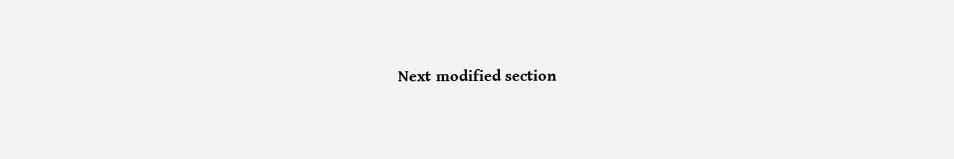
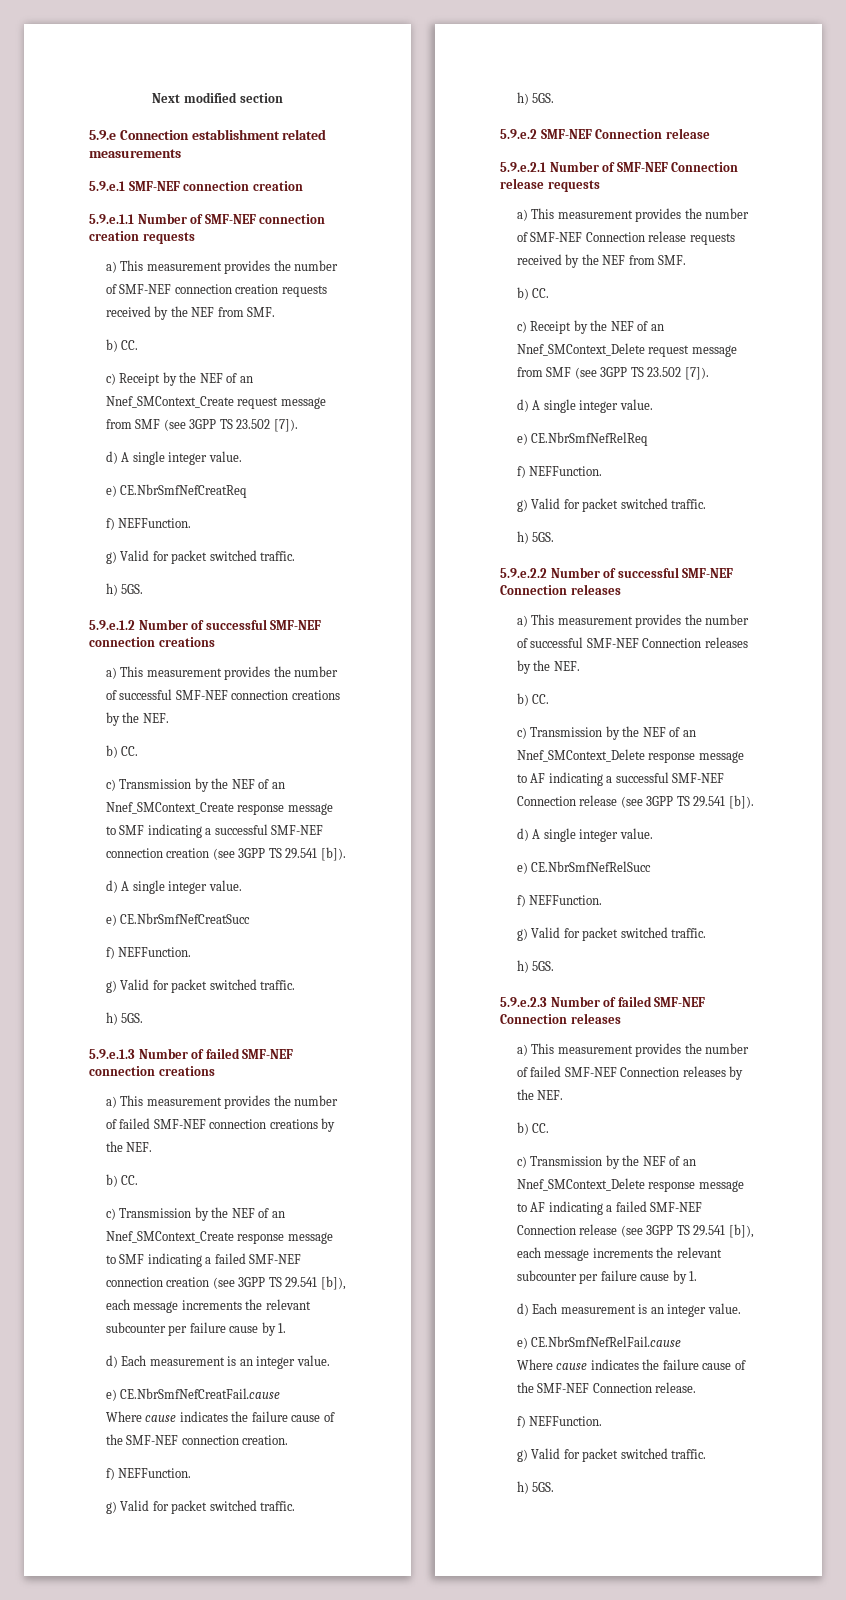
(558, 75) none -> [89,129,327,140] [89,149,181,158] [89,181,303,191] [89,213,326,224] [89,231,195,244] [105,260,339,274] [105,284,327,297] [105,306,276,320] [105,339,139,352] [105,372,253,386] [105,396,326,409] [105,419,298,432] [105,451,242,465] [105,484,248,498] [105,518,192,530] [105,550,296,564] [105,583,144,596] [89,619,322,630] [89,637,215,647] [105,666,339,680] [105,689,340,700] [105,712,169,726] [105,745,139,758] [105,778,285,792] [105,802,333,815] [105,824,324,838] [105,847,346,861] [105,880,242,894] [105,913,251,926] [105,947,192,959] [105,979,296,993] [105,1012,144,1025] [89,1048,294,1059] [89,1066,215,1076] [105,1095,339,1109] [105,1118,336,1132] [105,1141,153,1152] [105,1174,139,1187] [105,1207,285,1221] [105,1231,333,1244] [105,1253,302,1267] [105,1276,346,1290] [105,1299,311,1313] [105,1322,287,1336] [105,1355,330,1369] [105,1388,281,1401] [105,1411,335,1422] [105,1434,289,1445] [105,1468,192,1480] [105,1500,296,1514] [516,92,555,105] [500,128,710,139] [500,161,739,172] [500,178,600,192] [516,208,750,222] [516,231,735,245] [516,254,687,268] [516,287,550,300] [516,320,664,334] [516,343,737,357] [516,367,709,380] [516,399,653,413] [516,432,649,446] [516,466,603,478] [516,498,707,512] [516,531,555,544] [500,567,734,578] [500,584,621,595] [516,614,750,628] [516,637,748,648] [516,660,580,674] [516,693,550,706] [516,726,696,740] [516,749,744,763] [516,772,725,786] [516,795,754,809] [516,828,653,842] [516,861,652,874] [516,895,603,907] [516,927,707,941] [516,960,555,973] [500,996,706,1007] [500,1013,621,1024] [516,1043,750,1057] [516,1066,744,1080] [516,1089,564,1100] [516,1122,550,1135] [516,1155,696,1169] [516,1178,744,1192] [516,1201,703,1215] [516,1224,754,1238] [516,1247,722,1261] [516,1270,698,1284] [516,1303,741,1317] [516,1336,682,1349] [516,1359,746,1370] [516,1382,697,1393] [516,1416,603,1428] [516,1448,707,1462] [516,1481,555,1494] // 5.9.e Connection establishment related measurements // 5.9.e.1 SMF-NEF connection creation // 5.9.e.1.1 Number of SMF-NEF connection creation requests // a) This measurement provides the number of SMF-NEF connection creation requests received by the NEF from SMF. // b) CC. // c) Receipt by the NEF of an Nnef_SMContext_Create request message from SMF (see 3GPP TS 23.502 [7]). // d) A single integer value. // e) CE.NbrSmfNefCreatReq // f) NEFFunction. // g) Valid for packet switched traffic. // h) 5GS. // 5.9.e.1.2 Number of successful SMF-NEF connection creations // a) This measurement provides the number of successful SMF-NEF connection creations by the NEF. // b) CC. // c) Transmission by the NEF of an Nnef_SMContext_Create response message to SMF indicating a successful SMF-NEF connection creation (see 3GPP TS 29.541 [b]). // d) A single integer value. // e) CE.NbrSmfNefCreatSucc // f) NEFFunction. // g) Valid for packet switched traffic. // h) 5GS. // 5.9.e.1.3 Number of failed SMF-NEF connection creations // a) This measurement provides the number of failed SMF-NEF connection creations by the NEF. // b) CC. // c) Transmission by the NEF of an Nnef_SMContext_Create response message to SMF indicating a failed SMF-NEF connection creation (see 3GPP TS 29.541 [b]), each message increments the relevant subcounter per failure cause by 1. // d) Each measurement is an integer value. // e) CE.NbrSmfNefCreatFail.cause // Where cause indicates the failure cause of the SMF-NEF connection creation. // f) NEFFunction. // g) Valid for packet switched traffic. // h) 5GS. // 5.9.e.2 SMF-NEF Connection release // 5.9.e.2.1 Number of SMF-NEF Connection release requests // a) This measurement provides the number of SMF-NEF Connection release requests received by the NEF from SMF. // b) CC. // c) Receipt by the NEF of an Nnef_SMContext_Delete request message from SMF (see 3GPP TS 23.502 [7]). // d) A single integer value. // e) CE.NbrSmfNefRelReq // f) NEFFunction. // g) Valid for packet switched traffic. // h) 5GS. // 5.9.e.2.2 Number of successful SMF-NEF Connection releases // a) This measurement provides the number of successful SMF-NEF Connection releases by the NEF. // b) CC. // c) Transmission by the NEF of an Nnef_SMContext_Delete response message to AF indicating a successful SMF-NEF Connection release (see 3GPP TS 29.541 [b]). // d) A single integer value. // e) CE.NbrSmfNefRelSucc // f) NEFFunction. // g) Valid for packet switched traffic. // h) 5GS. // 5.9.e.2.3 Number of failed SMF-NEF Connection releases // a) This measurement provides the number of failed SMF-NEF Connection releases by the NEF. // b) CC. // c) Transmission by the NEF of an Nnef_SMContext_Delete response message to AF indicating a failed SMF-NEF Connection release (see 3GPP TS 29.541 [b]), each message increments the relevant subcounter per failure cause by 1. // d) Each measurement is an integer value. // e) CE.NbrSmfNefRelFail.cause // Where cause indicates the failure cause of the SMF-NEF Connection release. // f) NEFFunction. // g) Valid for packet switched traffic. // h) 5GS.

